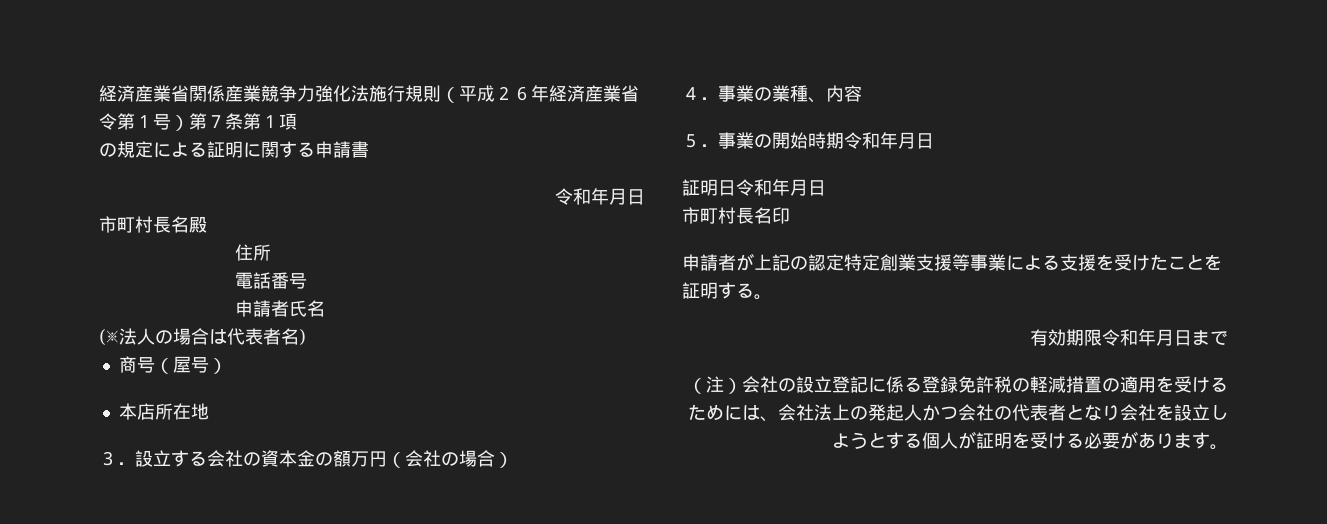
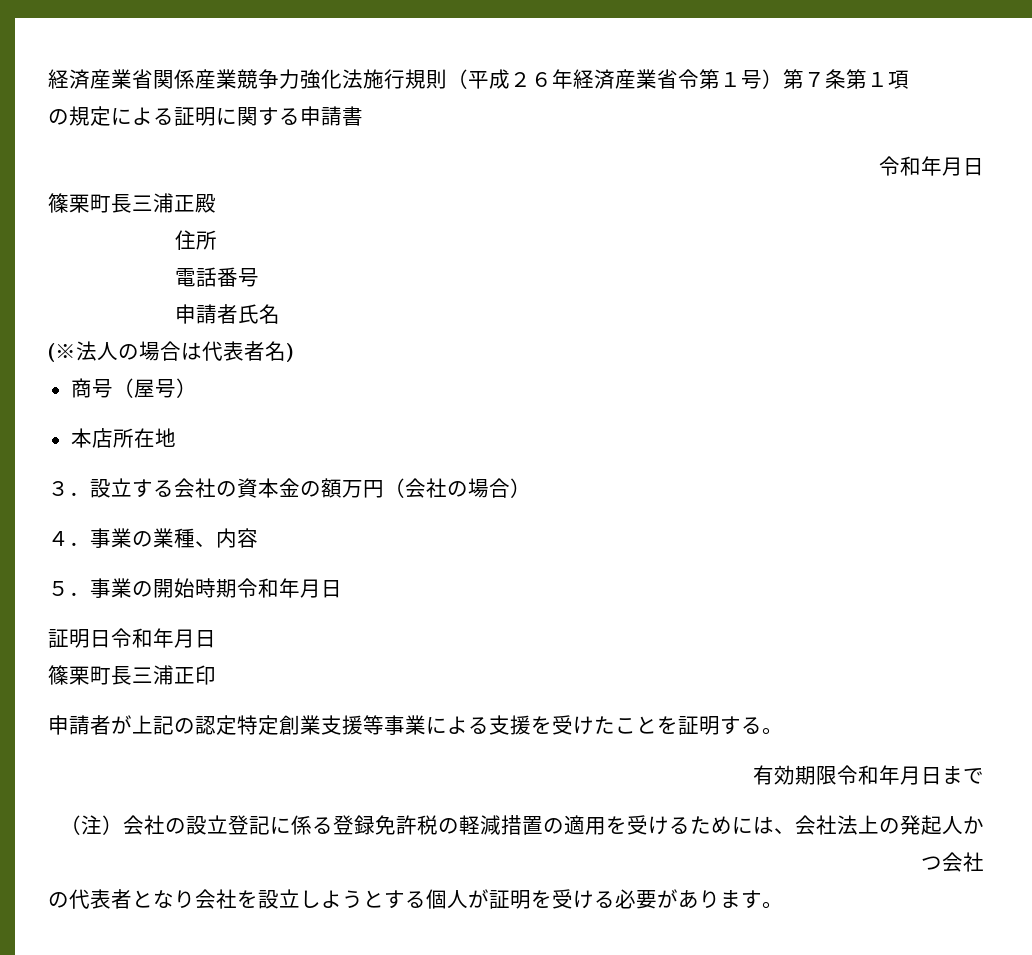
[99,216,189,233] 市町村長名 -> [48,193,195,213] 篠栗町長三浦正
[682,207,772,224] 市町村長名 -> [48,665,195,685] 篠栗町長三浦正
(994, 412) none -> (984, 862) //

